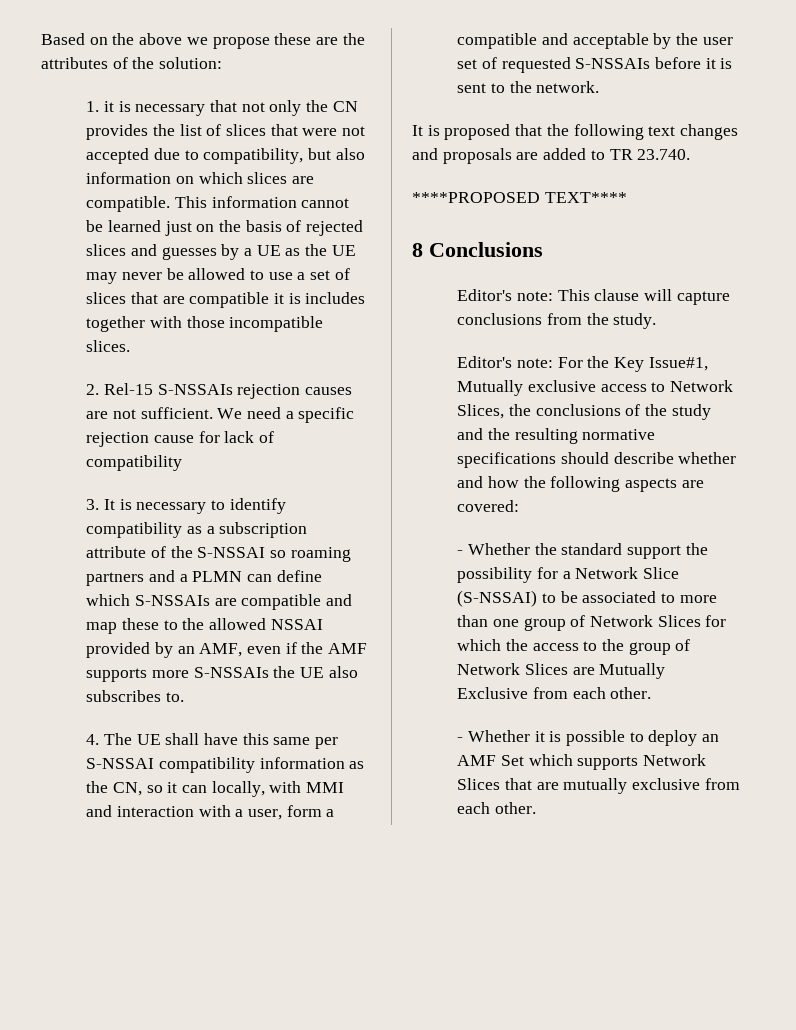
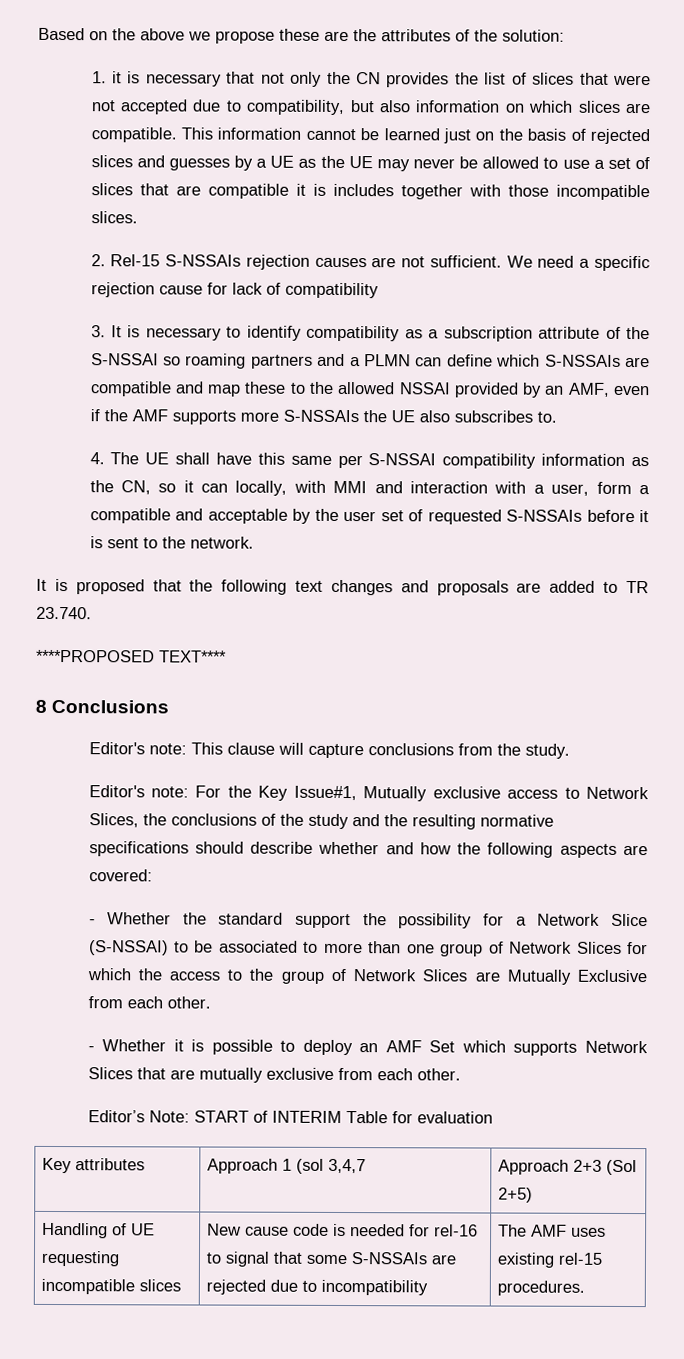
(536, 808) none -> [87,1110,493,1124] [42,1157,146,1174] [207,1158,367,1174] [498,1159,638,1176] [498,1187,534,1203] [42,1222,156,1239] [41,1250,121,1267] [41,1278,182,1295] [207,1223,479,1237] [206,1251,457,1267] [206,1279,429,1296] [498,1224,607,1237] [497,1252,603,1268] [497,1280,586,1296] // Editor’s Note: START of INTERIM Table for evaluation // Key attributes | Approach 1 (sol 3,4,7 | Approach 2+3 (Sol 2+5) // Handling of UE requesting incompatible slices | New cause code is needed for rel-16 to signal that some S-NSSAIs are rejected due to incompatibility | The AMF uses existing rel-15 procedures.

